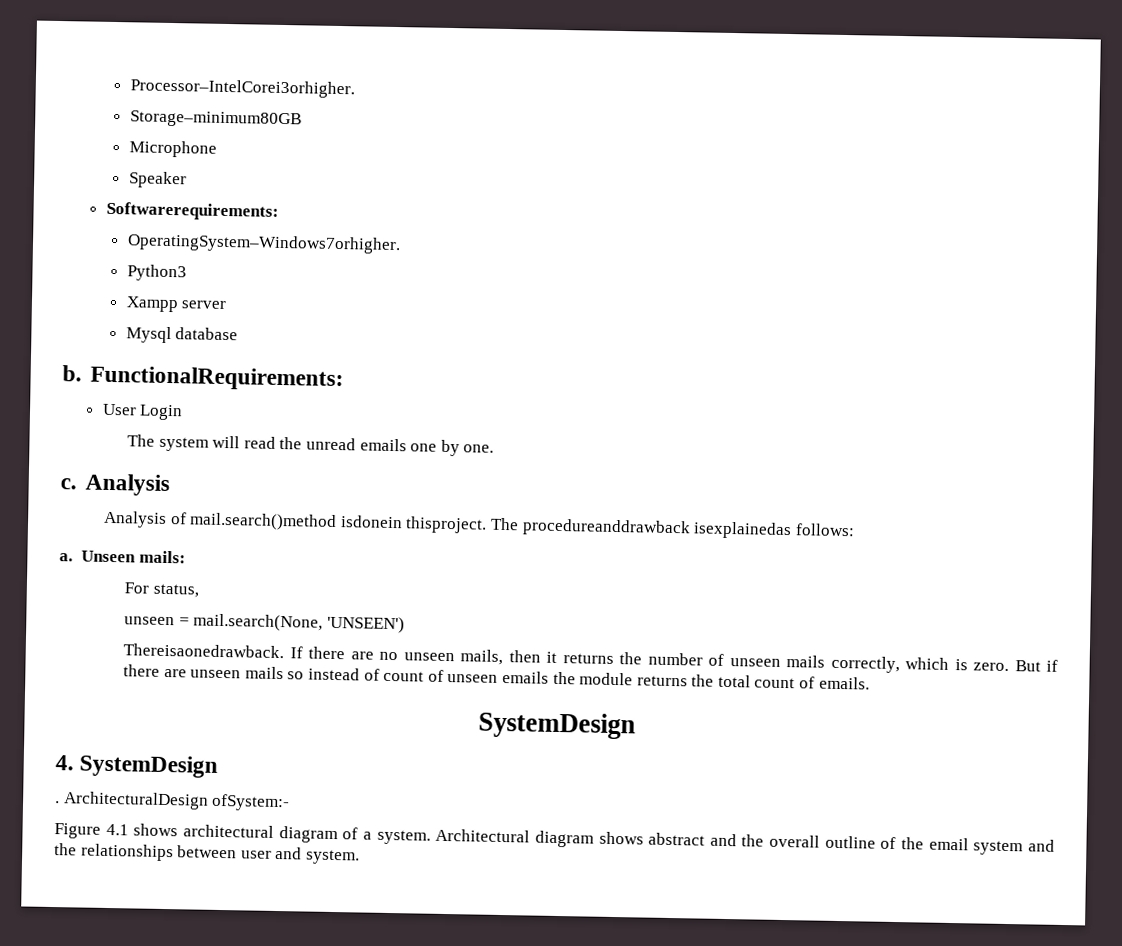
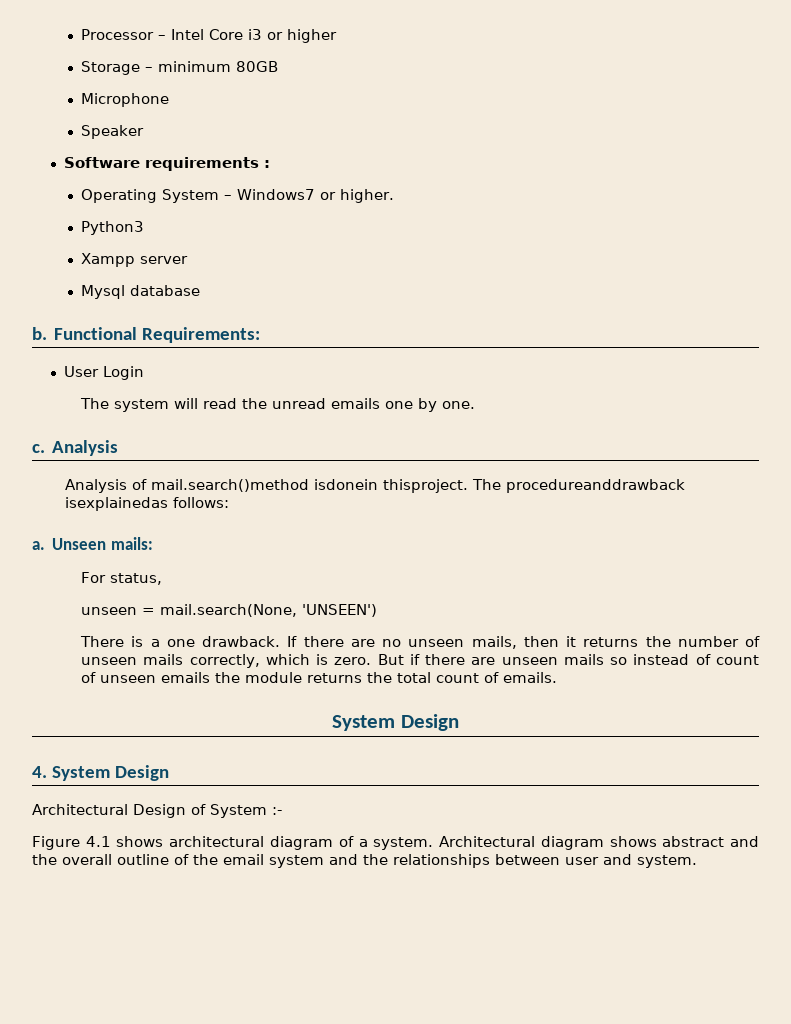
[129,78,355,99] [129,110,302,129] [128,140,217,158] [128,171,187,189] [105,201,279,221] [126,233,401,255] Processor–IntelCorei3orhigher. // Storage–minimum80GB // Microphone // Speaker // Softwarerequirements: // OperatingSystem–Windows7orhigher. -> [80,29,337,43] [80,61,278,75] [80,93,169,107] [80,125,144,139] [64,157,271,171] [80,189,394,203] Processor – Intel Core i3 or higher // Storage – minimum 80GB // Microphone // Speaker // Software requirements : // Operating System – Windows7 or higher.
[89,365,344,392] FunctionalRequirements: -> [54,327,261,343] Functional Requirements:
[123,643,285,659] Thereisaonedrawback. -> [80,636,281,647] There is a one drawback.
[477,711,636,740] SystemDesign -> [332,714,459,731] System Design
[79,754,219,778] [55,791,291,812] SystemDesign // . ArchitecturalDesign ofSystem:- -> [52,765,170,781] [32,804,282,818] System Design // Architectural Design of System :-

